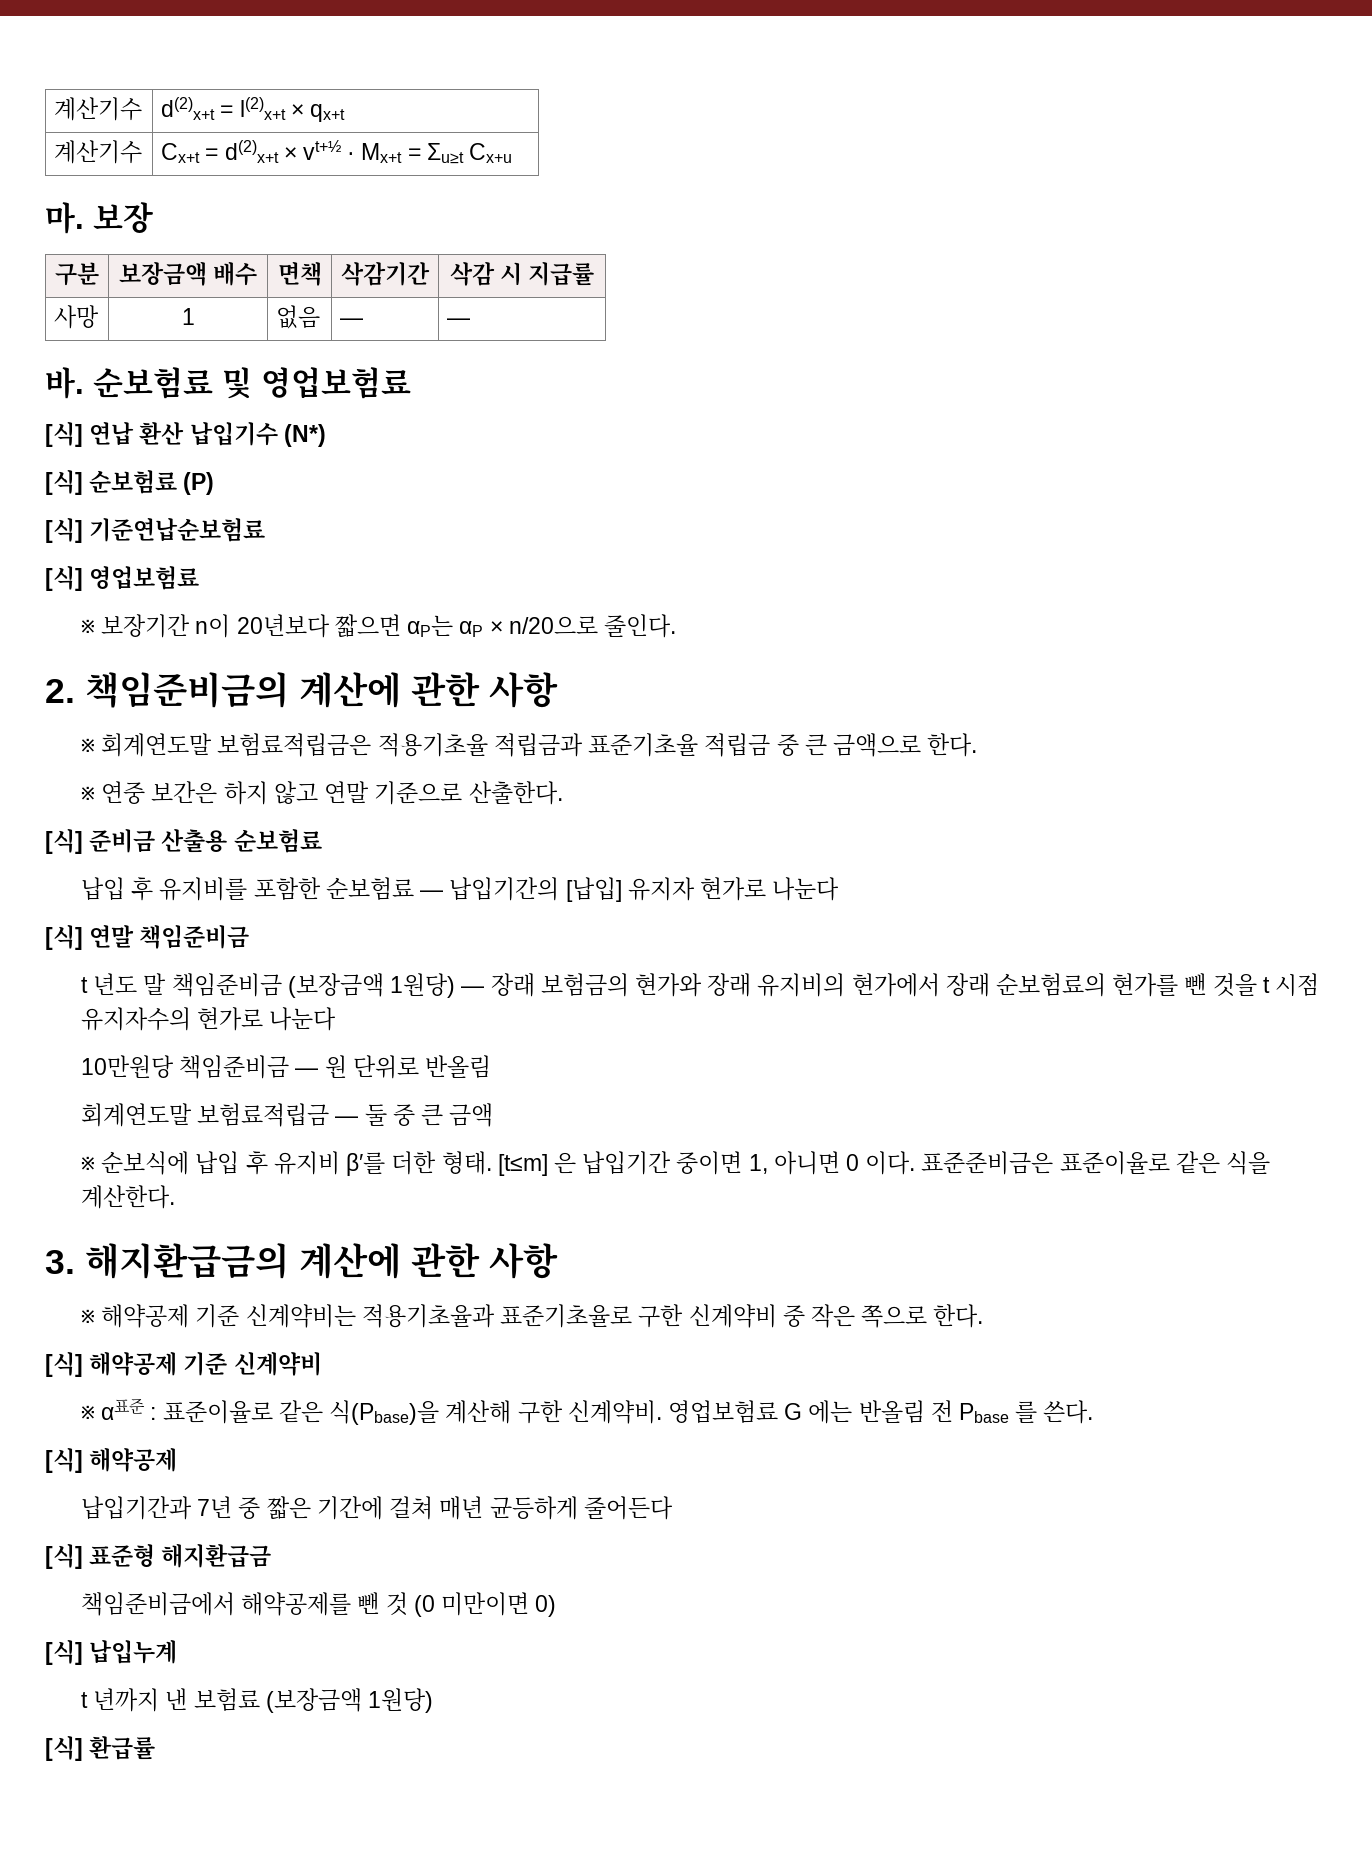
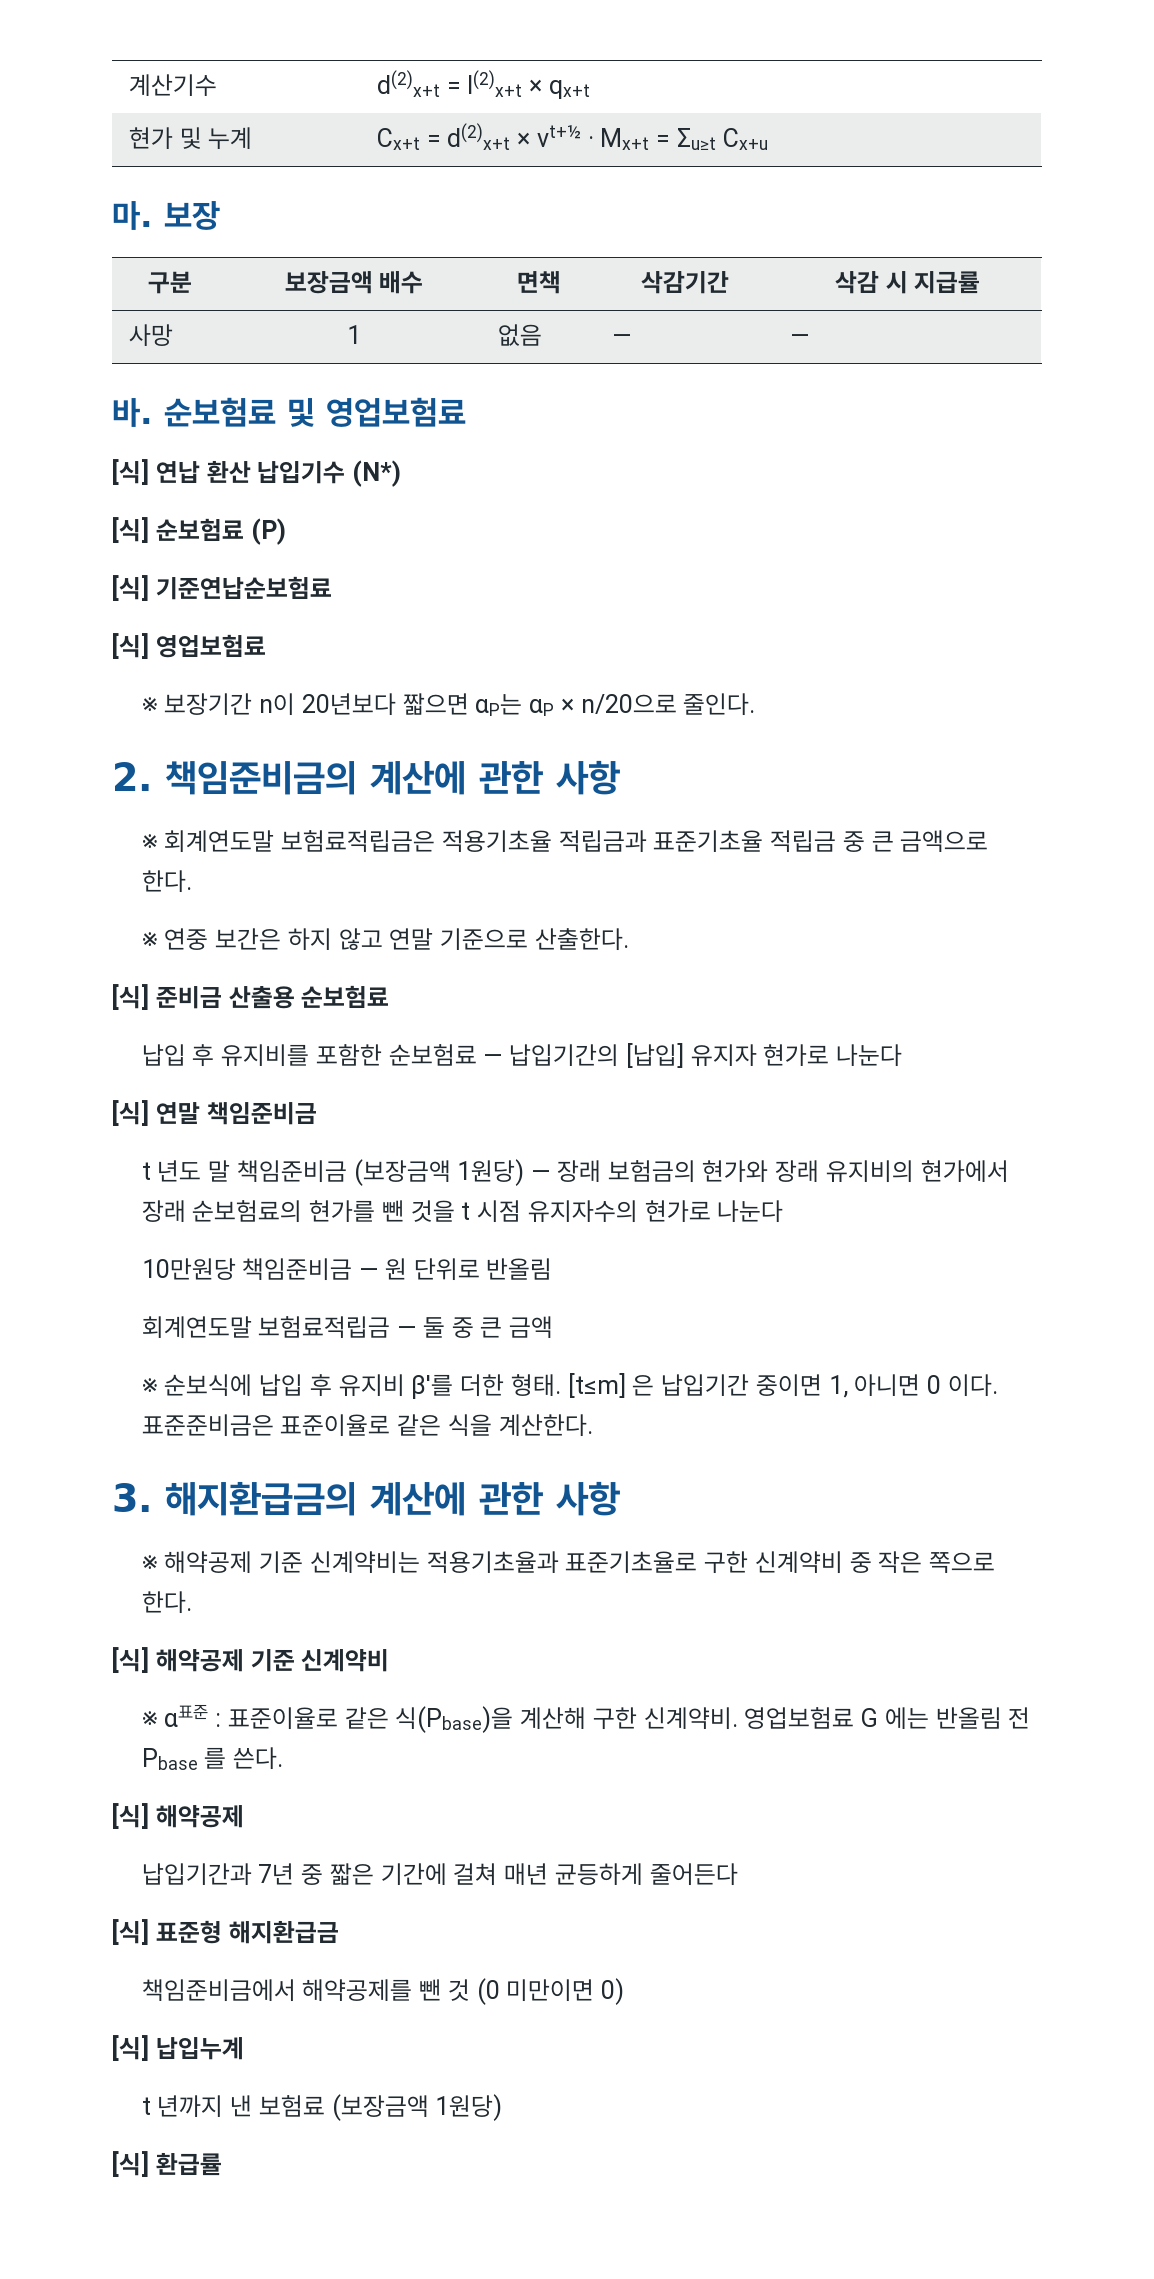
[54,140,143,164] 계산기수 -> [128,127,253,149] 현가 및 누계

